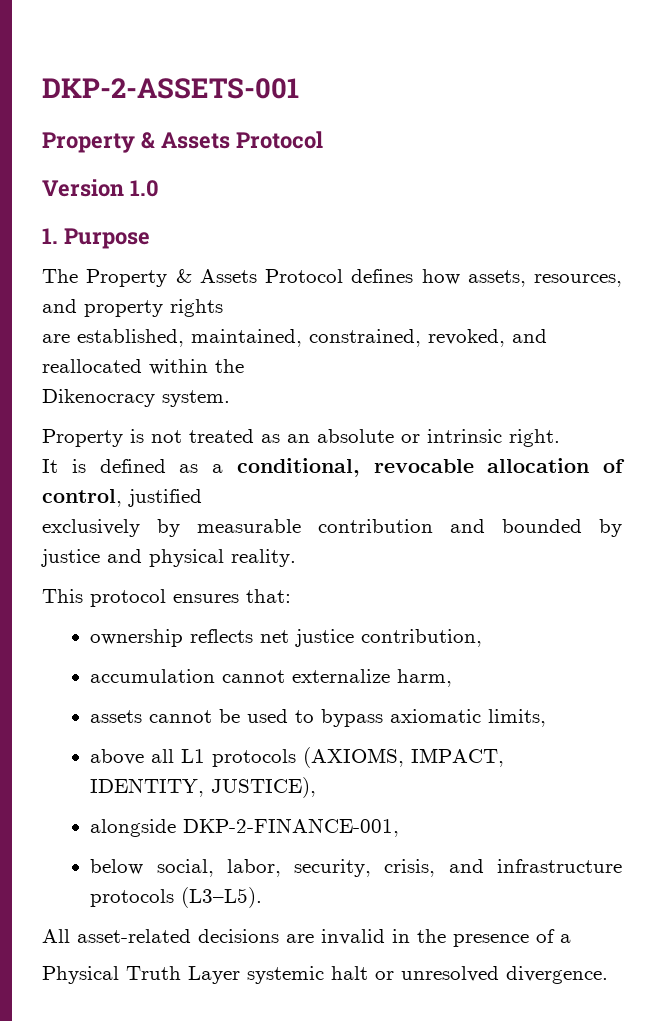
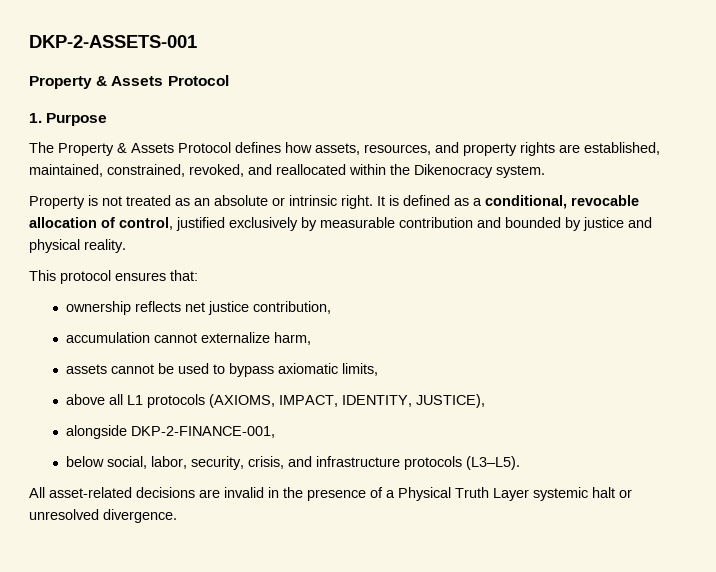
[42,179,159,197] // Version 1.0 -> (229, 80) none
(223, 308) // -> (555, 149) none
(244, 366) // -> (410, 169) none
(560, 438) // -> (373, 202) none
(202, 498) // -> (225, 224) none
(571, 938) // -> (395, 494) none

